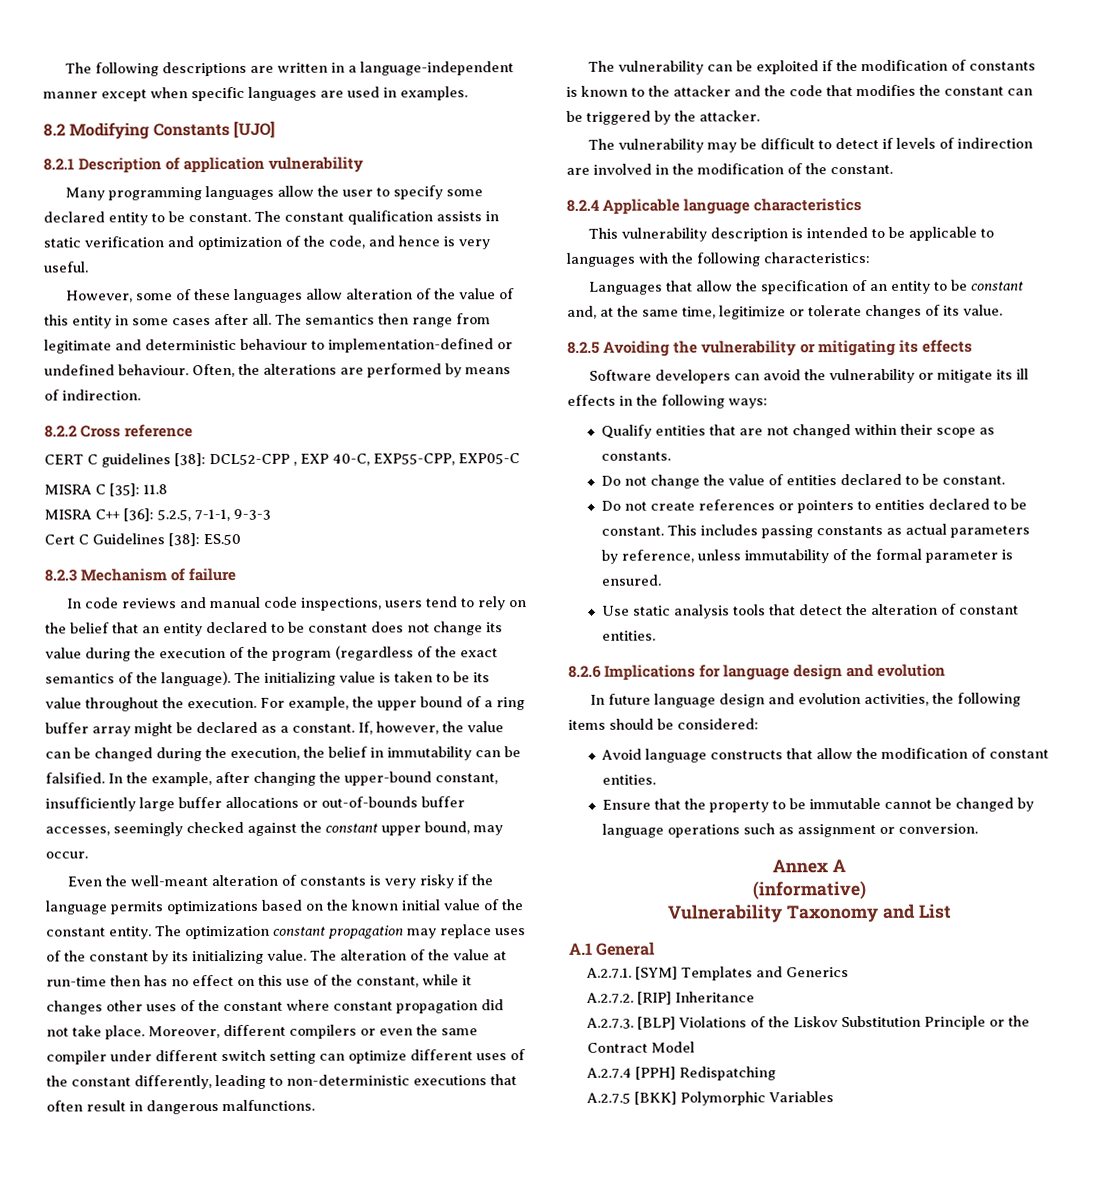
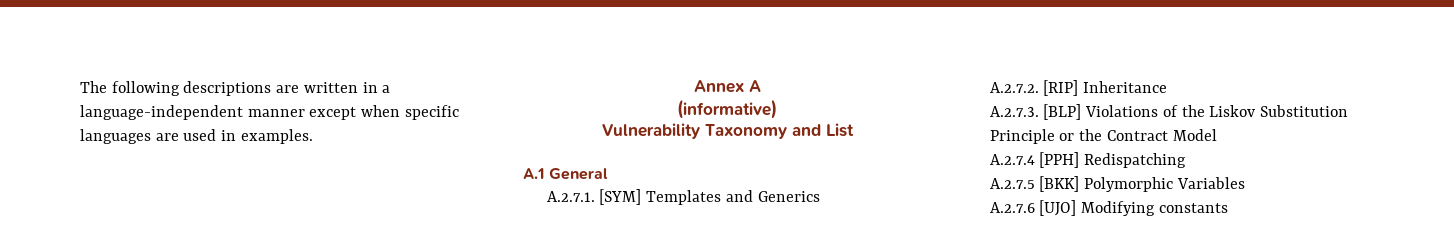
[43,120,275,140] [43,156,365,174] [64,185,483,201] [43,210,499,226] [43,235,490,251] [43,261,89,273] [65,288,515,303] [44,313,491,329] [44,338,513,354] [44,363,511,378] [44,389,141,401] [44,424,194,438] [44,453,520,468] [44,483,168,497] [44,508,271,522] [44,533,241,547] [44,567,237,582] [66,596,527,611] [45,621,503,637] [45,645,498,662] [45,670,490,687] [45,696,525,712] [45,721,504,737] [45,746,521,762] [45,771,498,787] [45,796,465,812] [45,821,503,837] [45,851,88,859] [66,874,493,889] [45,899,524,915] [46,924,526,940] [46,949,507,965] [46,974,472,988] [46,999,504,1015] [46,1024,478,1040] [46,1049,526,1065] [46,1074,517,1090] [46,1099,315,1115] [587,59,1036,75] [566,84,1033,97] [566,110,760,125] [587,137,1033,153] [566,163,893,175] [566,198,863,215] [587,226,994,242] [566,251,870,267] [588,279,1024,295] [567,304,1003,320] [567,339,974,357] [588,368,1029,384] [567,394,768,409] [600,423,995,439] [600,451,671,461] [600,473,1005,489] [600,498,1027,514] [600,523,1030,539] [600,548,1013,564] [600,574,661,586] [601,603,1019,619] [601,630,656,641] [568,663,947,681] [589,692,1021,708] [568,718,759,730] [600,747,1049,763] [601,774,656,785] [601,797,1034,813] [601,823,978,838] // 8.2 Modifying Constants [UJO] // 8.2.1 Description of application vulnerability // Many programming languages allow the user to specify some declared entity to be constant. The constant qualification assists in static verification and optimization of the code, and hence is very useful. // However, some of these languages allow alteration of the value of this entity in some cases after all. The semantics then range from legitimate and deterministic behaviour to implementation-defined or undefined behaviour. Often, the alterations are performed by means of indirection. // 8.2.2 Cross reference // CERT C guidelines [38]: DCL52-CPP , EXP 40-C, EXP55-CPP, EXP05-C // MISRA C [35]: 11.8 // MISRA C++ [36]: 5.2.5, 7-1-1, 9-3-3 // Cert C Guidelines [38]: ES.50 // 8.2.3 Mechanism of failure // In code reviews and manual code inspections, users tend to rely on the belief that an entity declared to be constant does not change its value during the execution of the program (regardless of the exact semantics of the language). The initializing value is taken to be its value throughout the execution. For example, the upper bound of a ring buffer array might be declared as a constant. If, however, the value can be changed during the execution, the belief in immutability can be falsified. In the example, after changing the upper-bound constant, insufficiently large buffer allocations or out-of-bounds buffer accesses, seemingly checked against the constant upper bound, may occur. // Even the well-meant alteration of constants is very risky if the language permits optimizations based on the known initial value of the constant entity. The optimization constant propagation may replace uses of the constant by its initializing value. The alteration of the value at run-time then has no effect on this use of the constant, while it changes other uses of the constant where constant propagation did not take place. Moreover, different compilers or even the same compiler under different switch setting can optimize different uses of the constant differently, leading to non-deterministic executions that often result in dangerous malfunctions. // The vulnerability can be exploited if the modification of constants is known to the attacker and the code that modifies the constant can be triggered by the attacker. // The vulnerability may be difficult to detect if levels of indirection are involved in the modification of the constant. // 8.2.4 Applicable language characteristics // This vulnerability description is intended to be applicable to languages with the following characteristics: // Languages that allow the specification of an entity to be constant and, at the same time, legitimize or tolerate changes of its value. // 8.2.5 Avoiding the vulnerability or mitigating its effects // Software developers can avoid the vulnerability or mitigate its ill effects in the following ways: // Qualify entities that are not changed within their scope as constants. // Do not change the value of entities declared to be constant. // Do not create references or pointers to entities declared to be constant. This includes passing constants as actual parameters by reference, unless immutability of the formal parameter is ensured. // Use static analysis tools that detect the alteration of constant entities. // 8.2.6 Implications for language design and evolution // In future language design and evolution activities, the following items should be considered: // Avoid language constructs that allow the modification of constant entities. // Ensure that the property to be immutable cannot be changed by language operations such as assignment or conversion. -> (313, 136) none
(834, 1097) none -> [989,200,1228,216] // A.2.7.6 [UJO] Modifying constants

